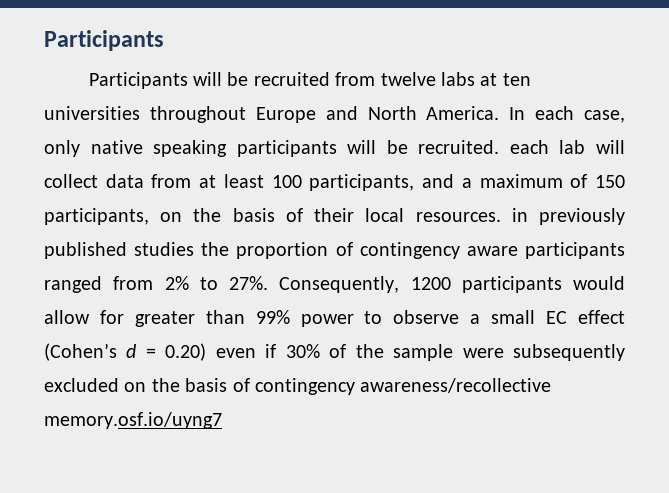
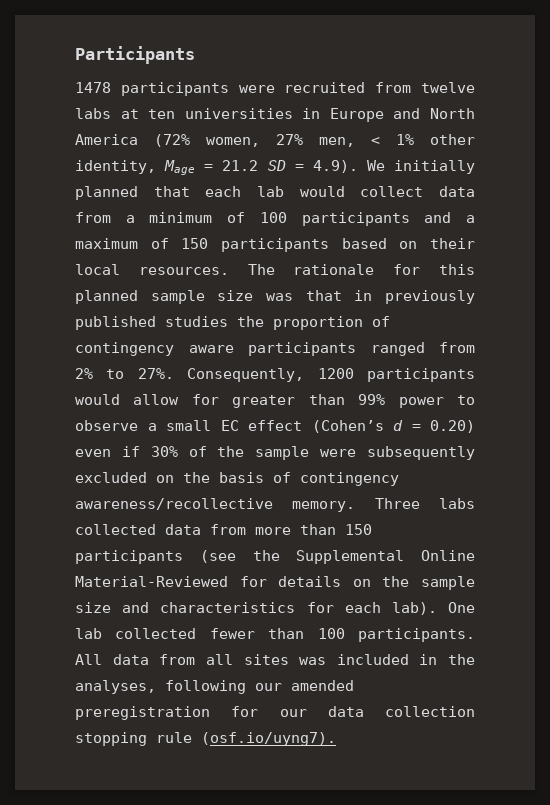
[88,72,249,89] Participants will be -> [75,82,275,96] 1478 participants were
[149,106,246,123] throughout -> [302,108,321,119] in
[426,106,625,123] [44,140,500,157] America. In each case, only native speaking participants will be recruited. -> [75,134,475,147] [75,160,475,175] [75,186,190,200] America (72% women, 27% men, < 1% other identity, Mage = 21.2 SD = 4.9). We initially planned that
[595,140,625,154] will -> [299,186,345,197] would
[199,174,415,191] at least 100 participants, -> [125,212,410,226] a minimum of 100 participants
[44,208,501,225] participants, on the basis of their local resources. -> [221,238,476,252] [75,264,476,275] [75,290,342,304] participants based on their local resources. The rationale for this planned sample size was that
[44,412,222,429] memory.osf.io/uyng7 -> [292,498,475,512] [75,524,372,535] [75,550,475,564] [75,576,476,590] [75,602,476,615] [75,628,475,642] [75,654,475,665] [75,680,354,694] [75,706,475,720] [75,732,336,746] memory. Three labs collected data from more than 150 participants (see the Supplemental Online Material-Reviewed for details on the sample size and characteristics for each lab). One lab collected fewer than 100 participants. All data from all sites was included in the analyses, following our amended preregistration for our data collection stopping rule (osf.io/uyng7).

